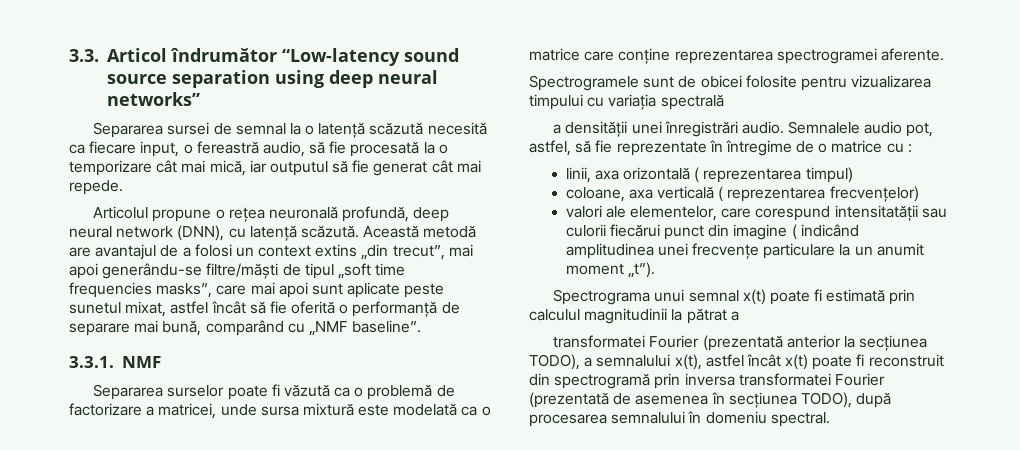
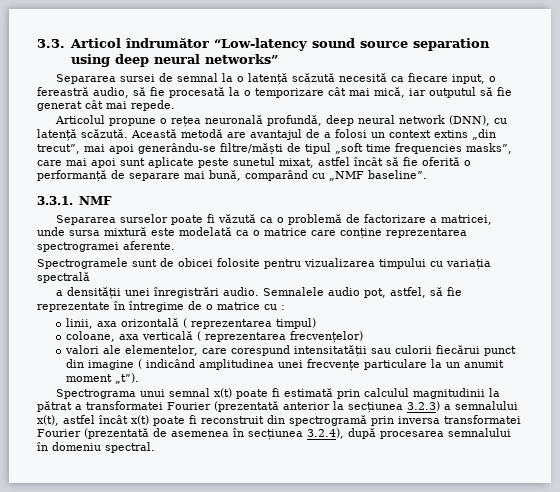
(739, 316) // -> (82, 407) none
[529,354,580,370] TODO), -> [407,401,440,411] 3.2.3)
[800,392,852,408] TODO), -> [307,428,344,439] 3.2.4),

